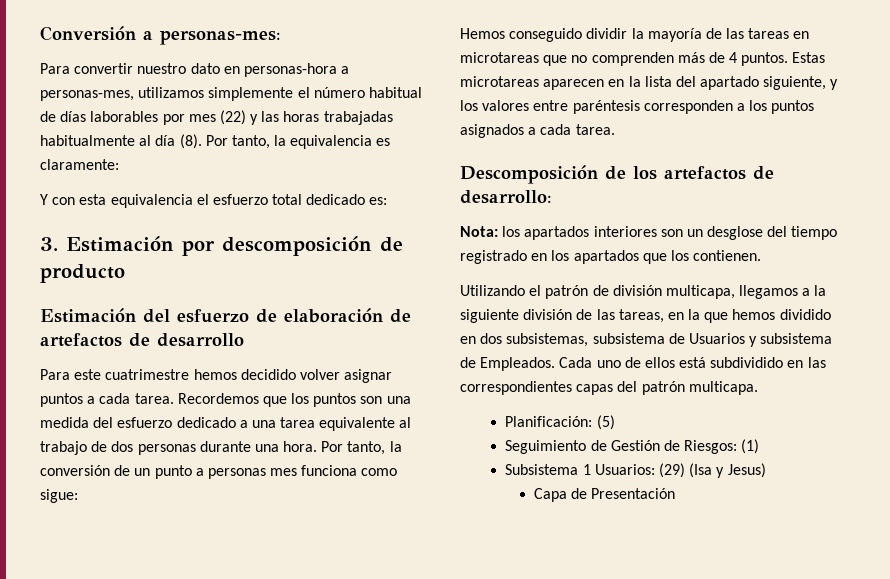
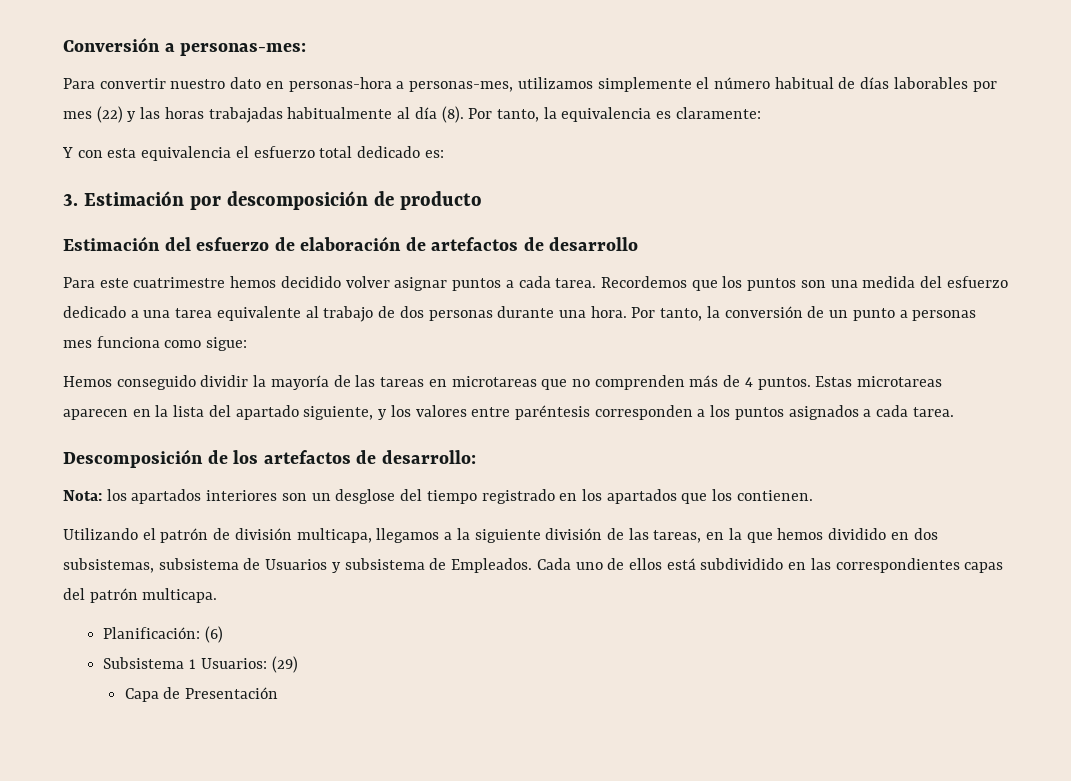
[596,415,615,430] [505,439,760,454] (5) // Seguimiento de Gestión de Riesgos: (1) -> [205,626,224,643] (6)
[689,463,766,478] (Isa y Jesus) -> (298, 664) none

